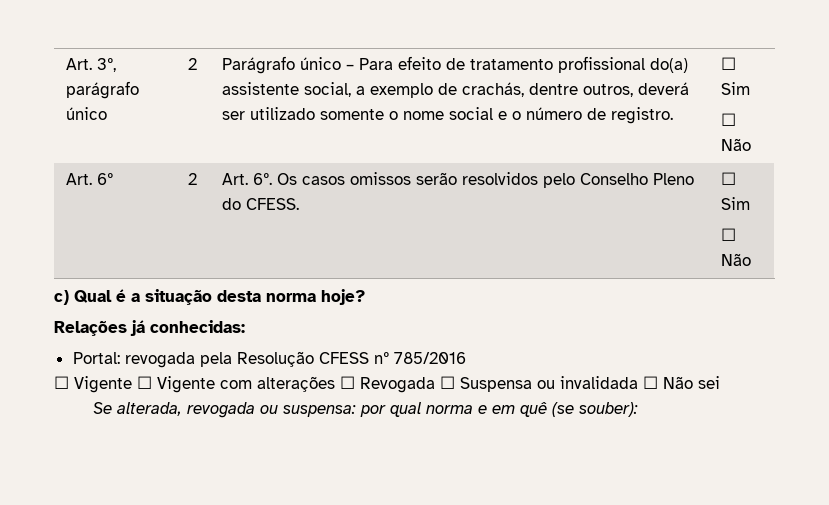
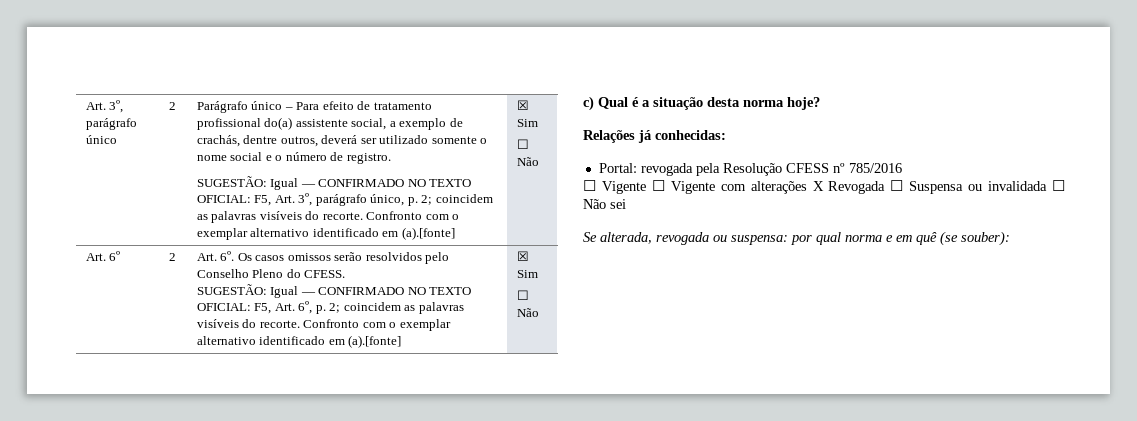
[721,57,737,70] | ☐ -> [196,176,472,190] [196,193,493,206] [196,211,460,223] [196,227,455,240] [516,100,529,110] // SUGESTÃO: Igual — CONFIRMADO NO TEXTO OFICIAL: F5, Art. 3º, parágrafo único, p. 2; coincidem as palavras visíveis do recorte. Confronto com o exemplar alternativo identificado em (a).[fonte] | ☒
[721,172,737,185] | ☐ -> [196,284,472,298] [196,301,464,314] [196,319,451,331] [196,335,402,348] [516,251,529,261] // SUGESTÃO: Igual — CONFIRMADO NO TEXTO OFICIAL: F5, Art. 6º, p. 2; coincidem as palavras visíveis do recorte. Confronto com o exemplar alternativo identificado em (a).[fonte] | ☒
[340,376,355,389] ☐ -> [812,181,824,191] X

